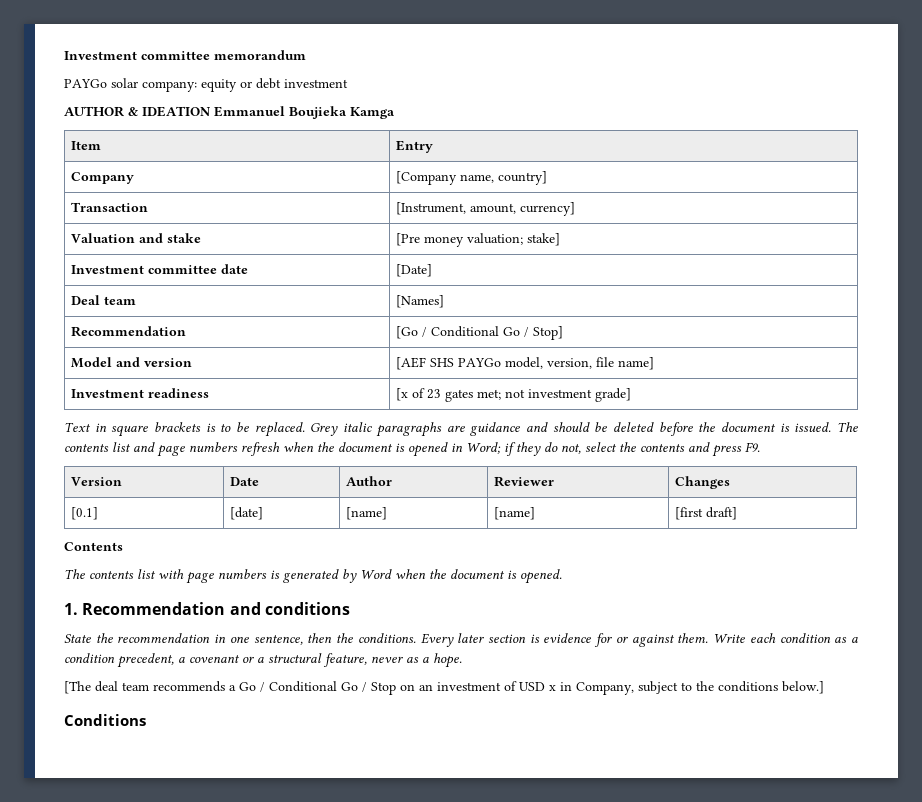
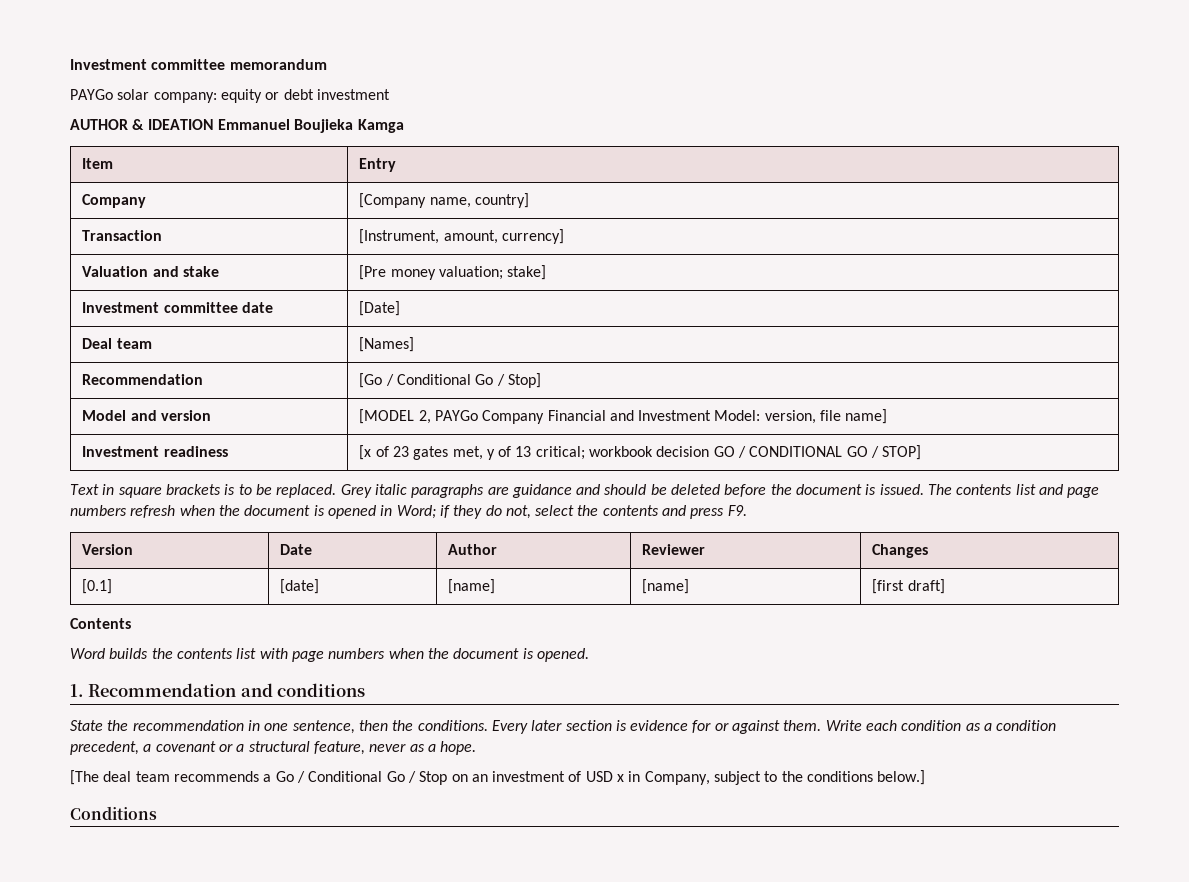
[395,357,543,370] [AEF SHS PAYGo model, -> [359,409,761,424] [MODEL 2, PAYGo Company Financial and Investment Model:
[476,388,631,402] met; not investment grade] -> [452,445,922,460] met, y of 13 critical; workbook decision GO / CONDITIONAL GO / STOP]
[64,569,85,579] The -> [70,648,173,659] Word builds the
[270,569,392,583] is generated by Word -> (386, 653) none

